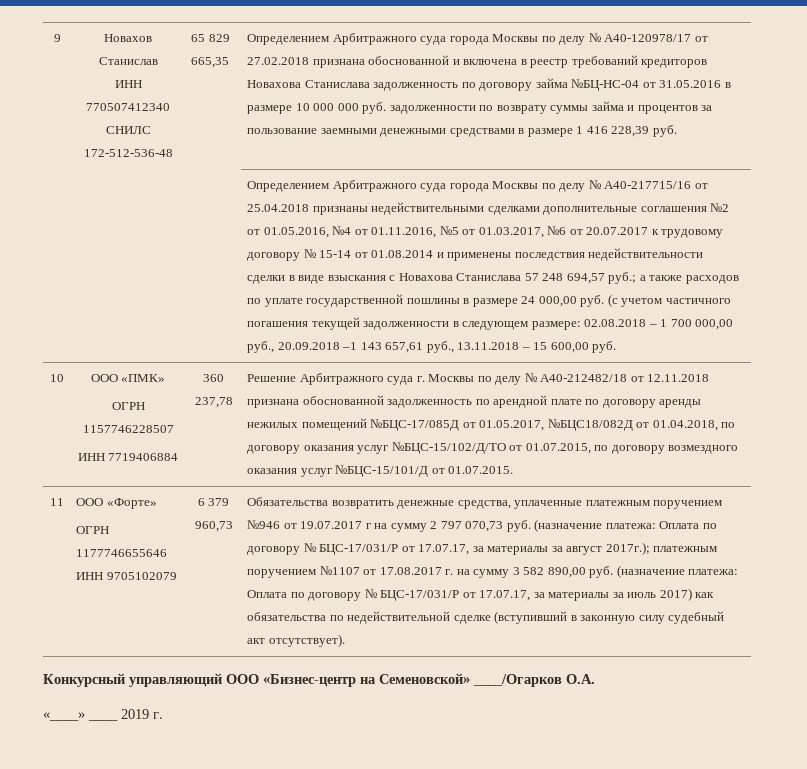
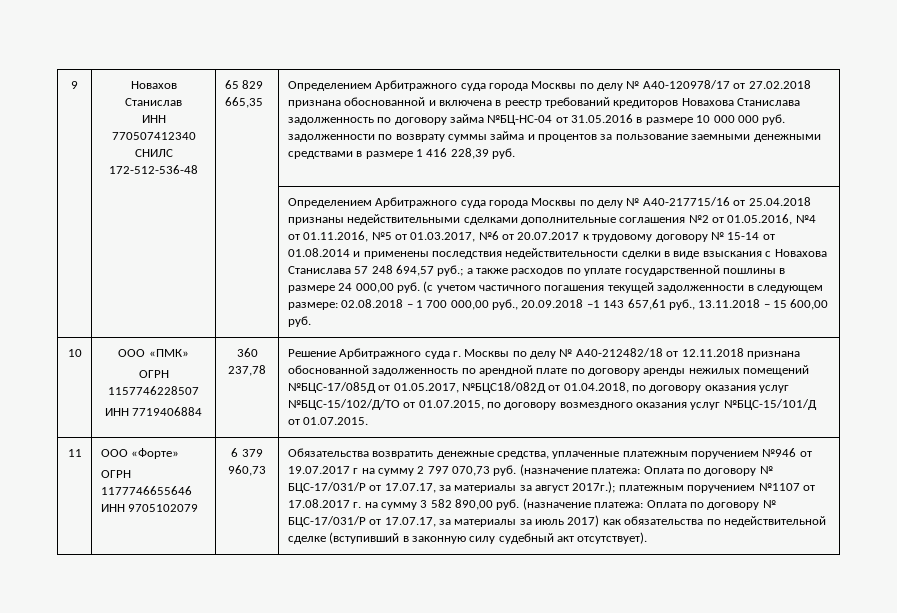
[43,673,595,687] [43,712,118,721] [121,709,163,719] // Конкурсный управляющий ООО «Бизнес-центр на Семеновской» ____/Огарков О.А. // «____» ____ 2019 г. -> (648, 538) none

